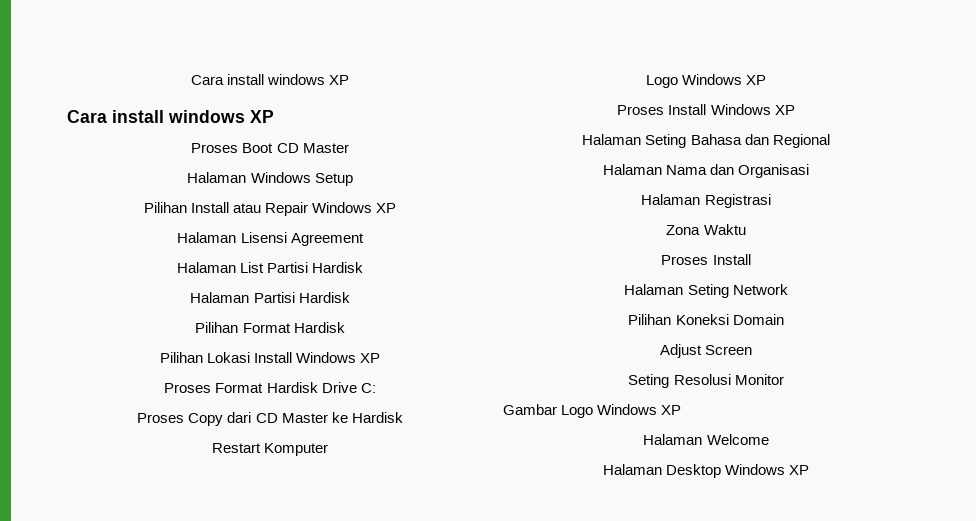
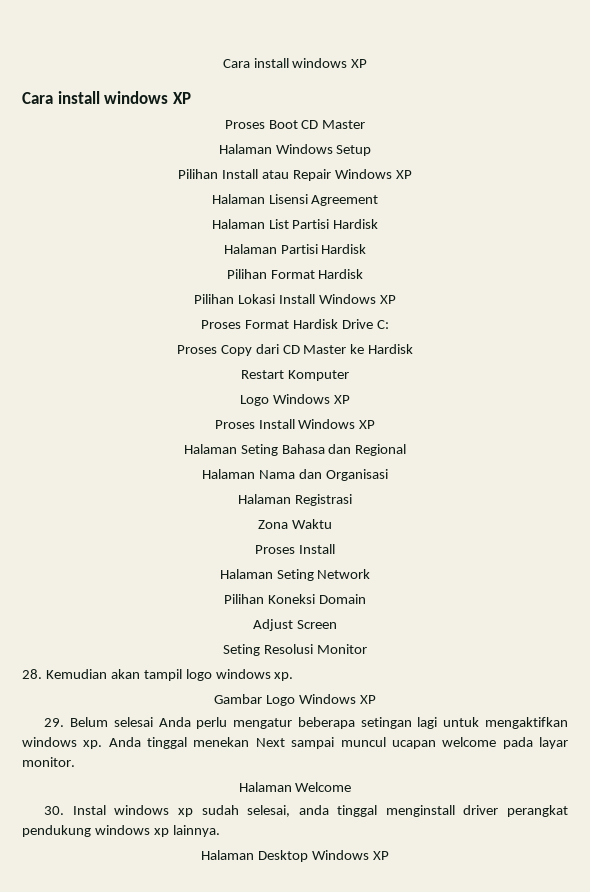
[503,404,682,418] [643,434,769,445] Gambar Logo Windows XP // Halaman Welcome -> [22,669,294,681] [214,694,376,706] [44,717,568,729] [22,737,569,749] [22,757,75,767] [238,782,352,792] [44,805,568,817] [22,825,220,837] 28. Kemudian akan tampil logo windows xp. // Gambar Logo Windows XP // 29. Belum selesai Anda perlu mengatur beberapa setingan lagi untuk mengaktifkan windows xp. Anda tinggal menekan Next sampai muncul ucapan welcome pada layar monitor. // Halaman Welcome // 30. Instal windows xp sudah selesai, anda tinggal menginstall driver perangkat pendukung windows xp lainnya.

